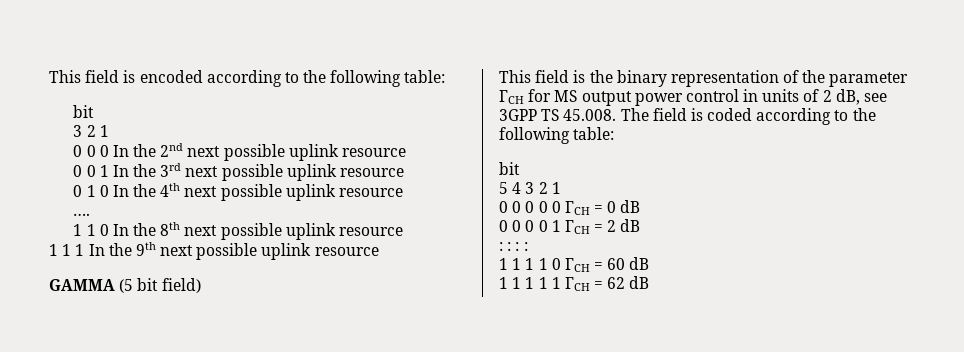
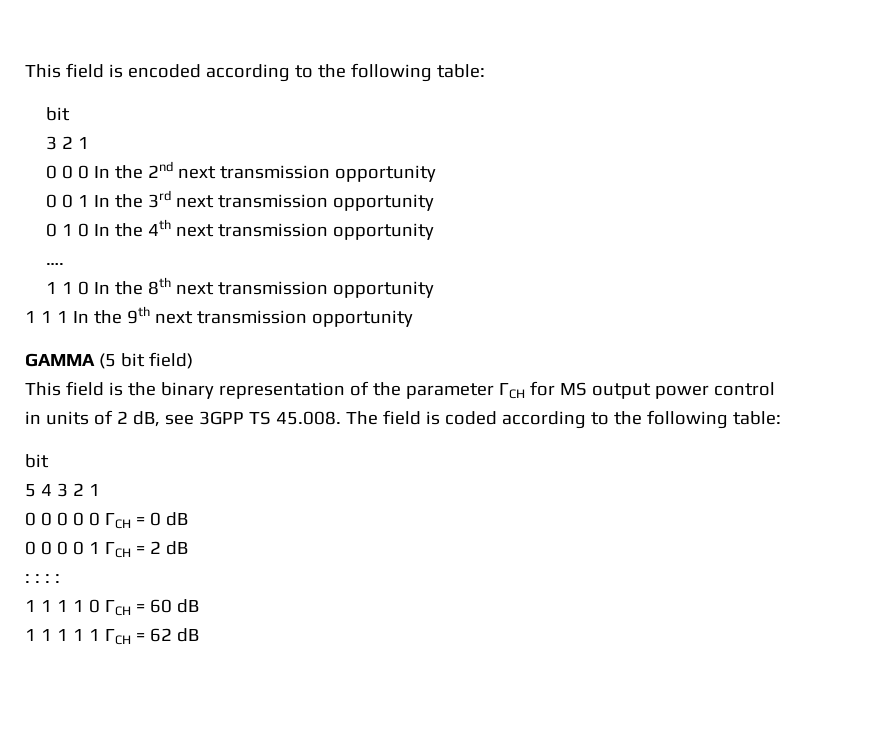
[223,144,407,161] possible uplink resource -> [219,165,436,182] transmission opportunity
[221,164,405,181] possible uplink resource -> [217,194,434,211] transmission opportunity
[220,184,404,201] possible uplink resource -> [217,223,434,240] transmission opportunity
[220,223,404,240] possible uplink resource -> [217,281,434,298] transmission opportunity
[196,243,379,260] possible uplink resource -> [196,310,413,327] transmission opportunity

